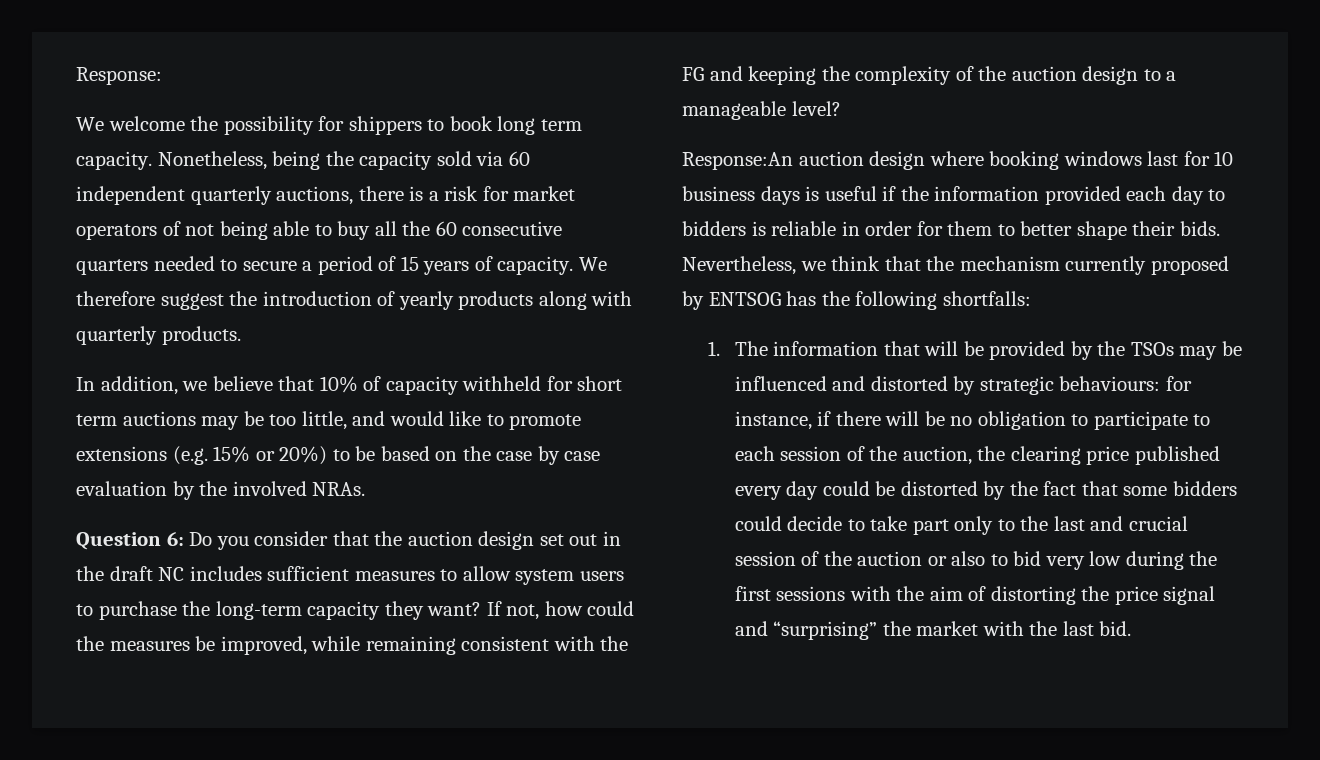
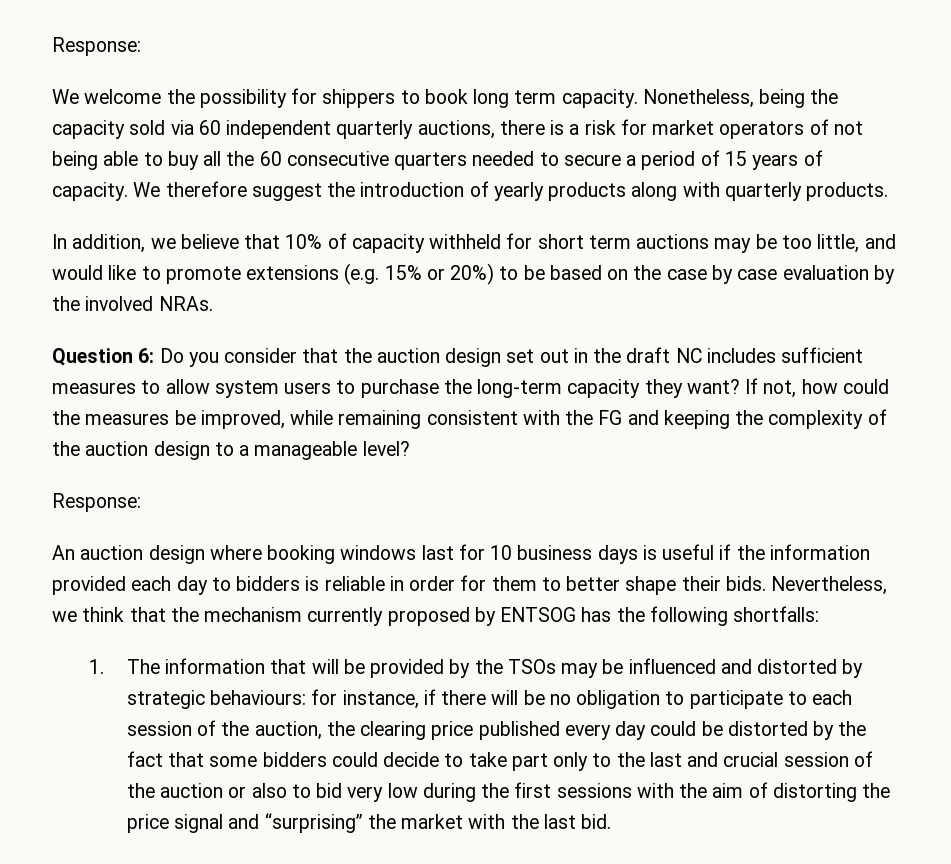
[682,152,793,170] Response:An -> [52,493,141,512] [52,545,75,560] Response: // An

